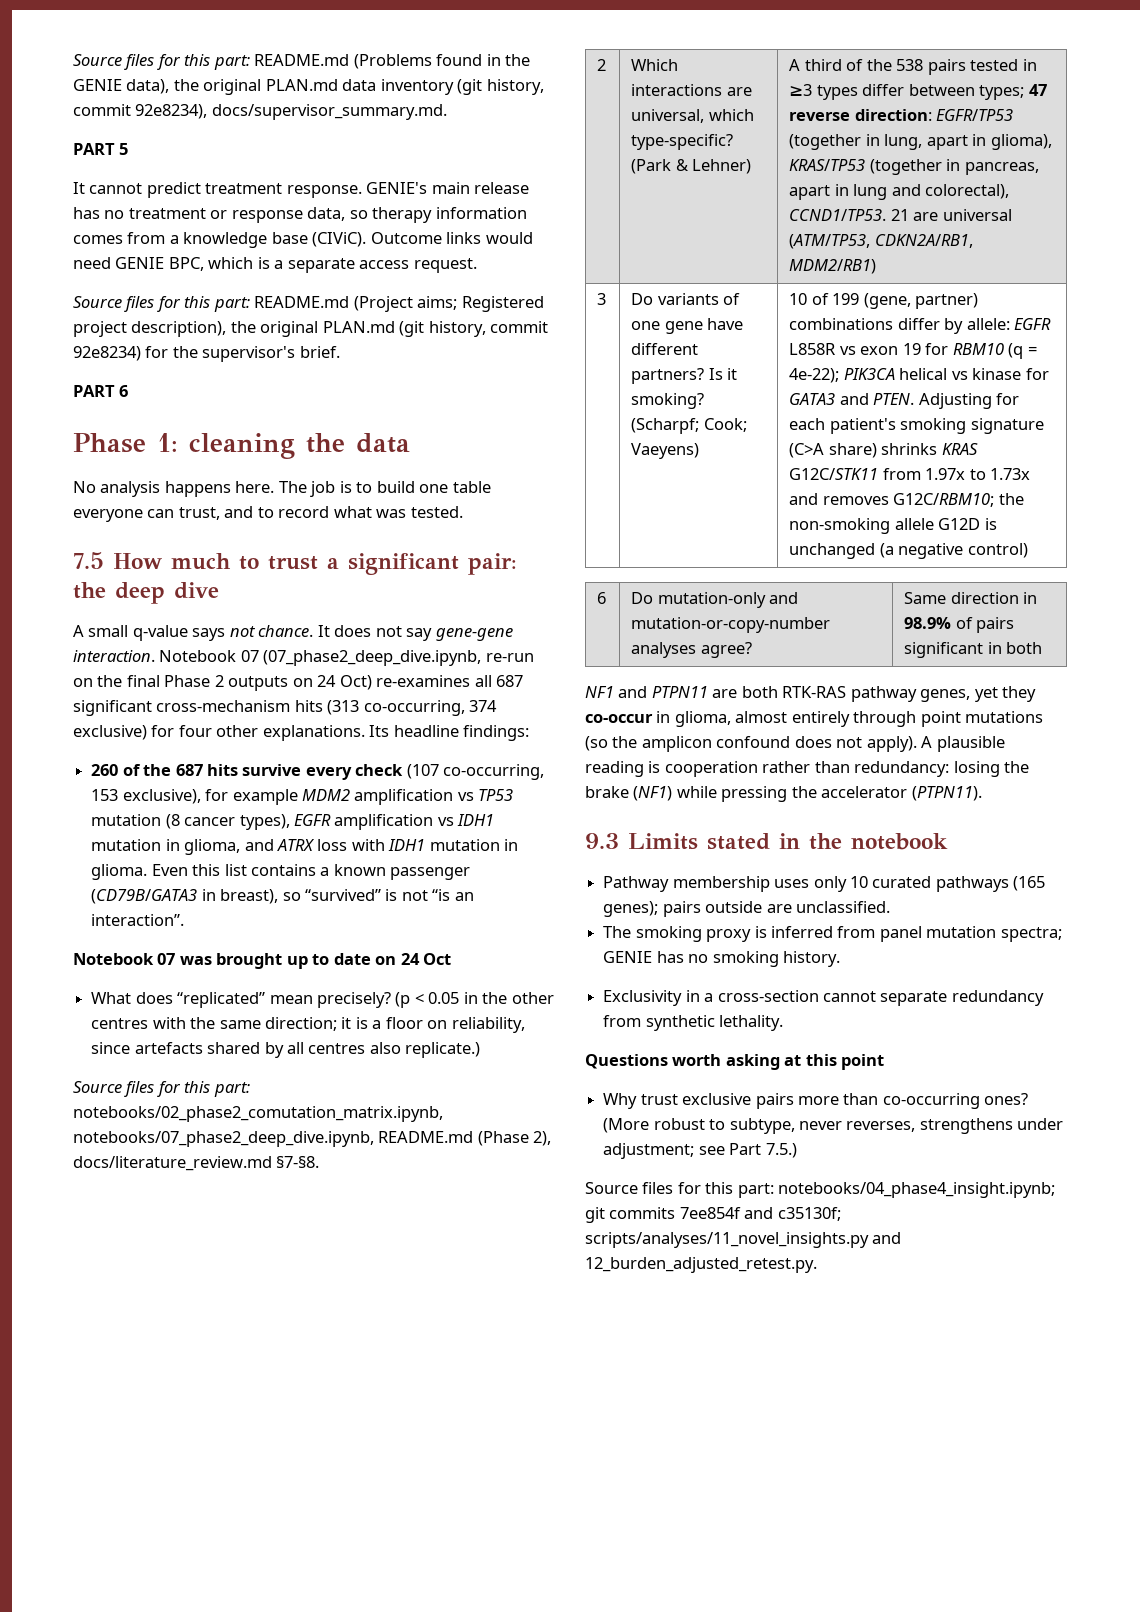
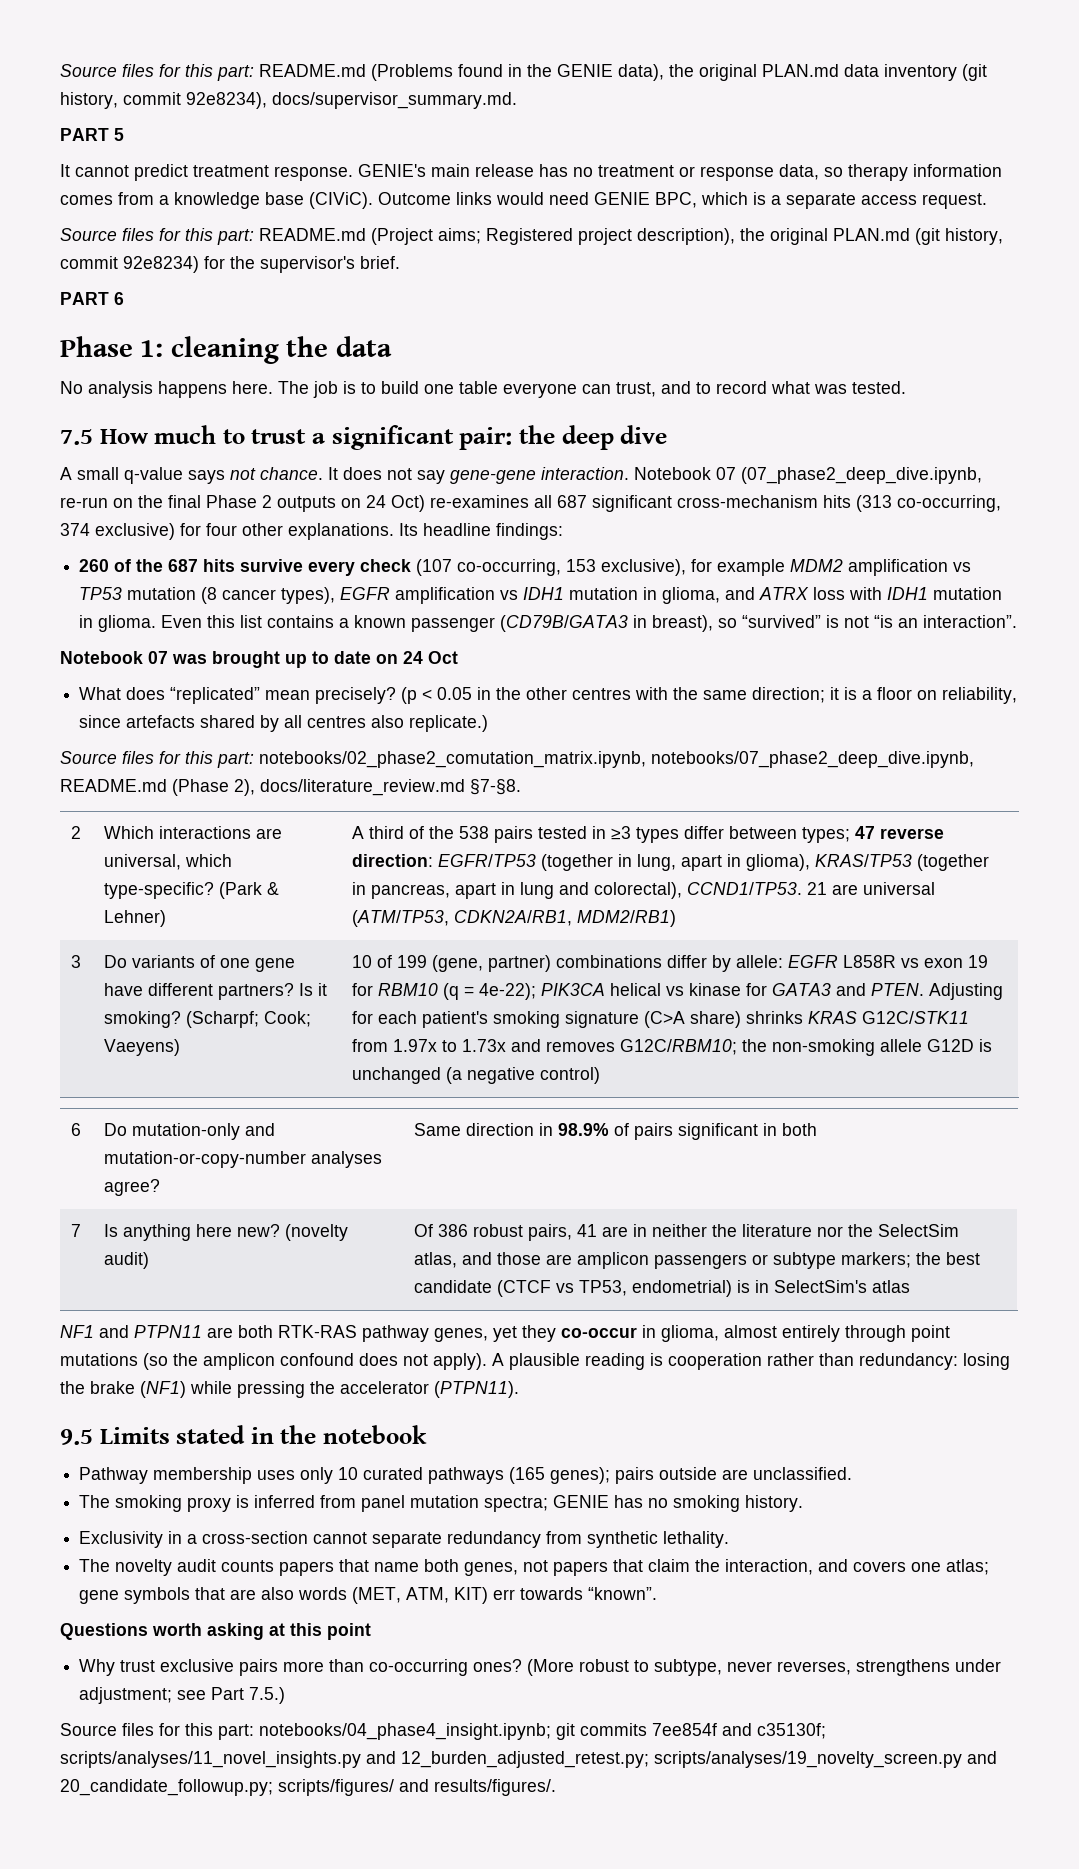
(1043, 648) none -> [71,1224,82,1237] [104,1224,349,1241] [104,1252,150,1269] [414,1224,960,1241] [414,1252,981,1269] [414,1280,911,1297] // 7 | Is anything here new? (novelty audit) | Of 386 robust pairs, 41 are in neither the literature nor the SelectSim atlas, and those are amplicon passengers or subtype markers; the best candidate (CTCF vs TP53, endometrial) is in SelectSim's atlas
[585,833,619,849] 9.3 -> [60,1429,93,1445] 9.5
(784, 1023) none -> [79,1559,990,1576] [79,1587,658,1604] // The novelty audit counts papers that name both genes, not papers that claim the interaction, and covers one atlas; gene symbols that are also words (MET, ATM, KIT) err towards “known”.
[585,1257,817,1273] 12_burden_adjusted_retest.py. -> [401,1751,997,1768] [60,1779,556,1796] 12_burden_adjusted_retest.py; scripts/analyses/19_novelty_screen.py and 20_candidate_followup.py; scripts/figures/ and results/figures/.

